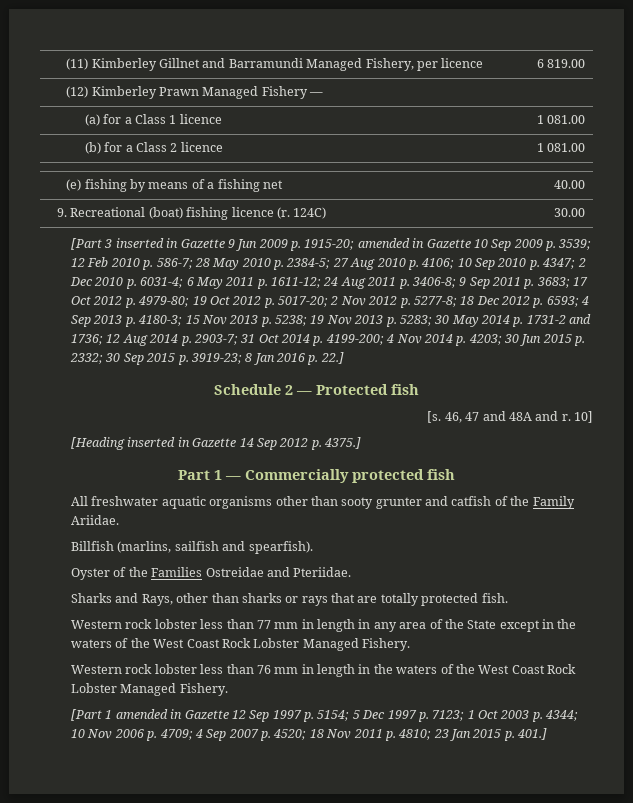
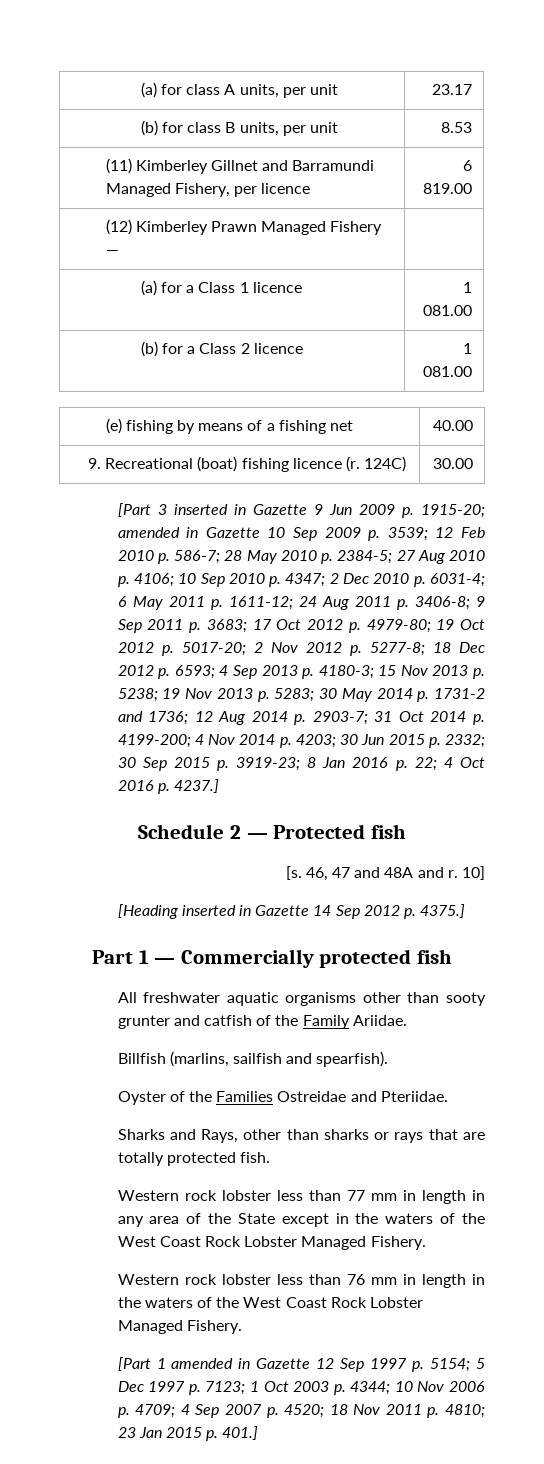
(66, 64) none -> [140,82,338,98] [432,84,473,95] [140,120,338,136] [441,122,473,133] (a) for class A units, per unit | 23.17 // (b) for class B units, per unit | 8.53 //
[320,352,344,364] 22.] -> [414,757,486,771] [117,779,219,794] 22; 4 Oct 2016 p. 4237.]

